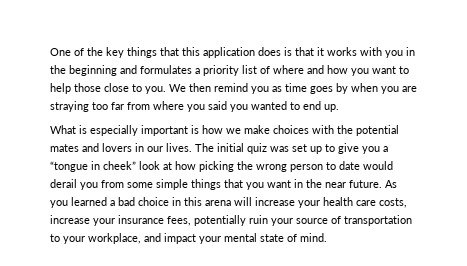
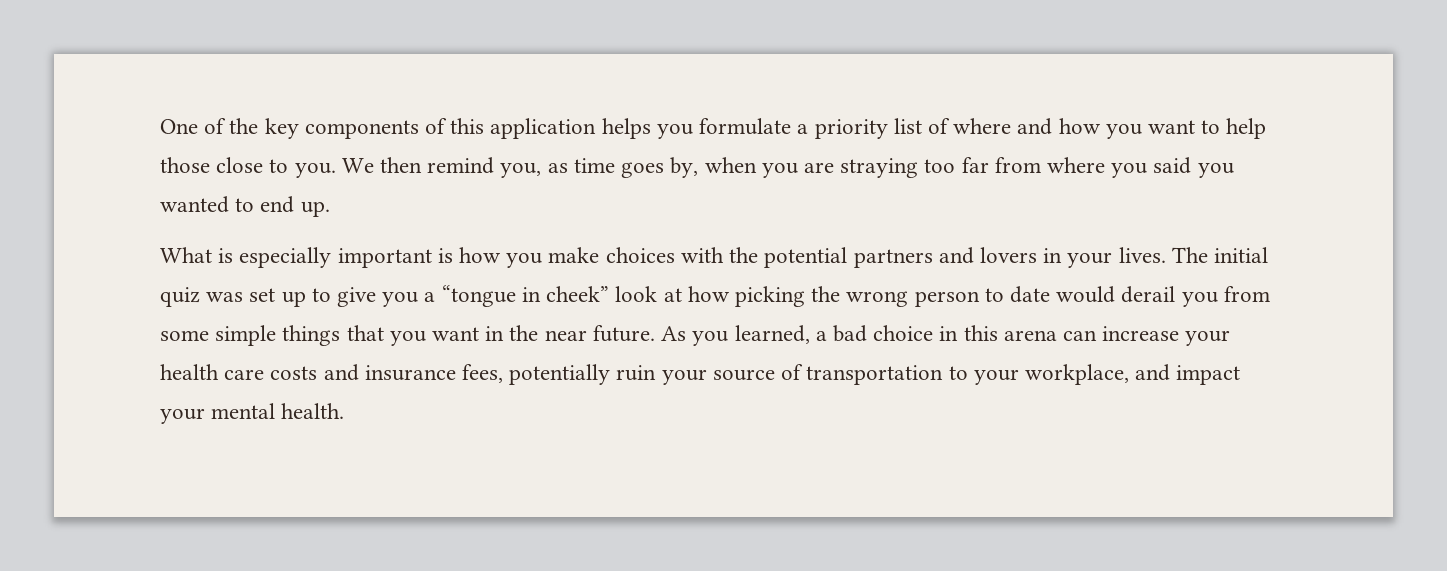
[127,47,415,58] [50,65,192,76] things that this application does is that it works with you in the beginning and formulates -> [304,118,792,139] components of this application helps you formulate
[251,86,269,94] you -> [500,163,542,178] you,
[336,83,348,94] by -> [670,157,699,178] by,
[226,128,241,134] we -> [506,253,543,268] you
[50,144,79,152] mates -> [853,249,933,268] partners
[147,146,163,152] our -> [1067,252,1113,268] your
[71,197,107,206] learned -> [734,325,810,344] learned,
[234,197,252,206] will -> [1062,330,1097,341] can
[379,198,407,208] [50,215,115,226] costs, increase your -> [270,364,359,381] costs and
[260,233,327,242] state of mind. -> [281,403,345,419] health.

